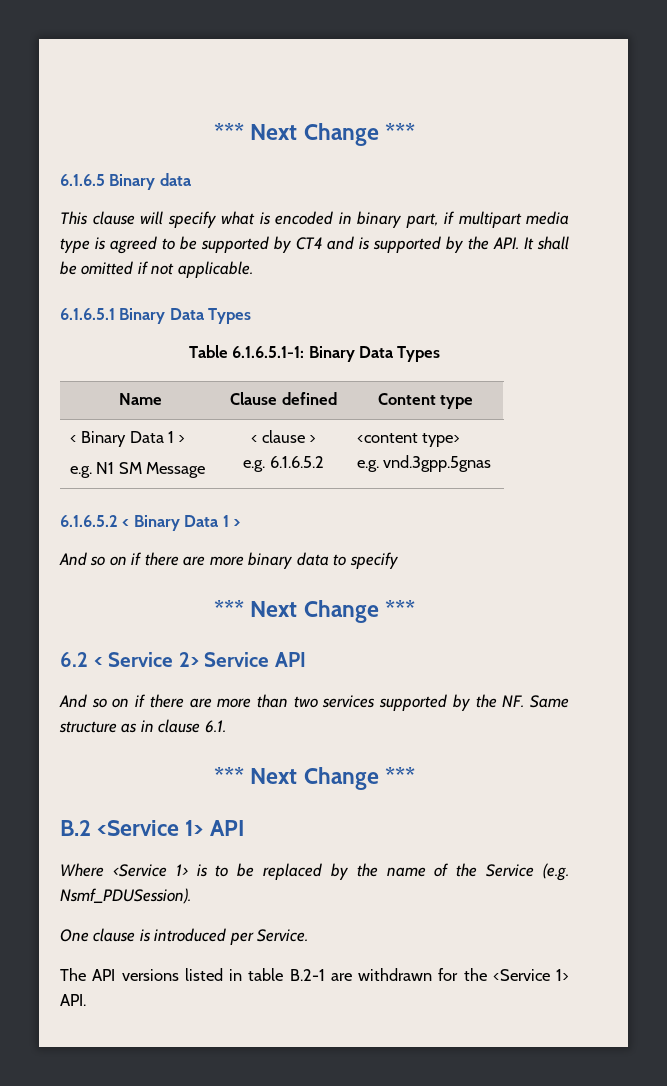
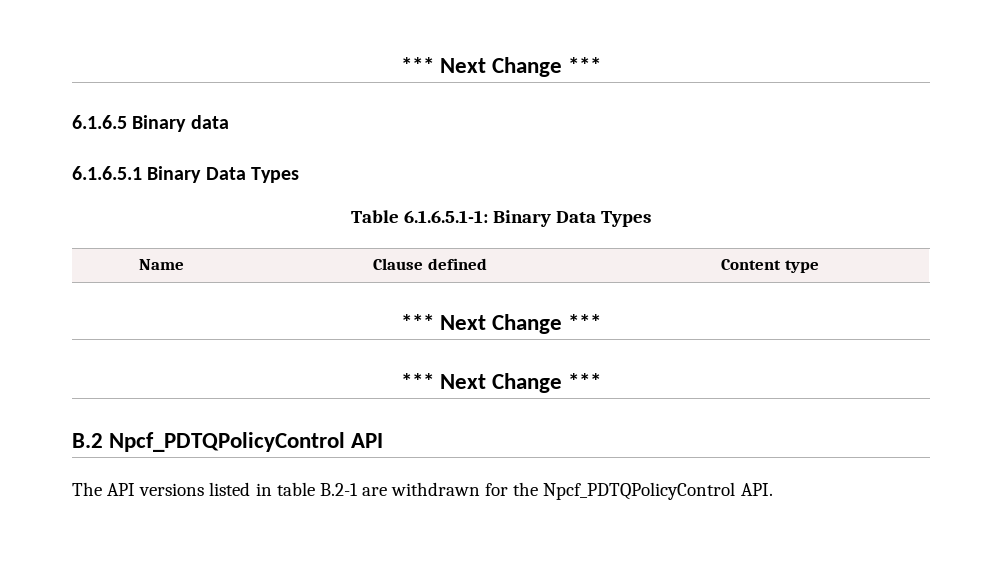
[60,211,569,228] [60,236,569,254] [60,261,253,278] // This clause will specify what is encoded in binary part, if multipart media type is agreed to be supported by CT4 and is supported by the API. It shall be omitted if not applicable. -> (229, 122) none
[69,431,186,447] [69,462,205,478] [250,430,317,443] [243,456,324,472] [356,433,461,447] [356,455,492,472] [60,515,241,531] [59,552,399,569] [214,600,415,623] [60,652,306,667] [59,694,569,711] [59,719,226,733] // < Binary Data 1 > // e.g. N1 SM Message | < clause > // e.g. 6.1.6.5.2 | <content type> // e.g. vnd.3gpp.5gnas // 6.1.6.5.2 < Binary Data 1 > // And so on if there are more binary data to specify // *** Next Change *** // 6.2 < Service 2> Service API // And so on if there are more than two services supported by the NF. Same structure as in clause 6.1. -> [400,314,602,334] // *** Next Change ***
[97,820,244,836] [60,863,570,881] [60,888,191,904] [60,928,309,945] <Service 1> API // Where <Service 1> is to be replaced by the name of the Service (e.g. Nsmf_PDUSession). // One clause is introduced per Service. -> [109,432,384,452] Npcf_PDTQPolicyControl API
[492,969,569,981] <Service 1> -> [543,482,736,500] Npcf_PDTQPolicyControl

